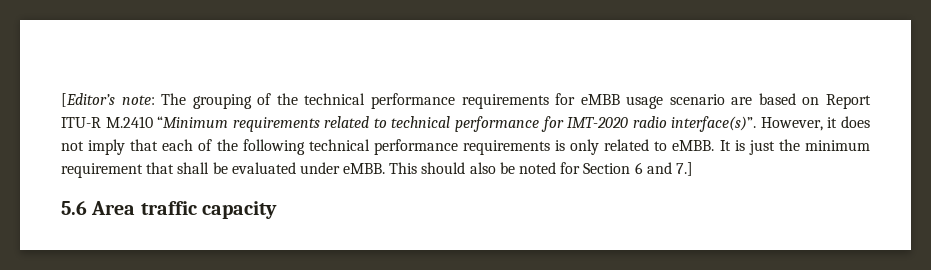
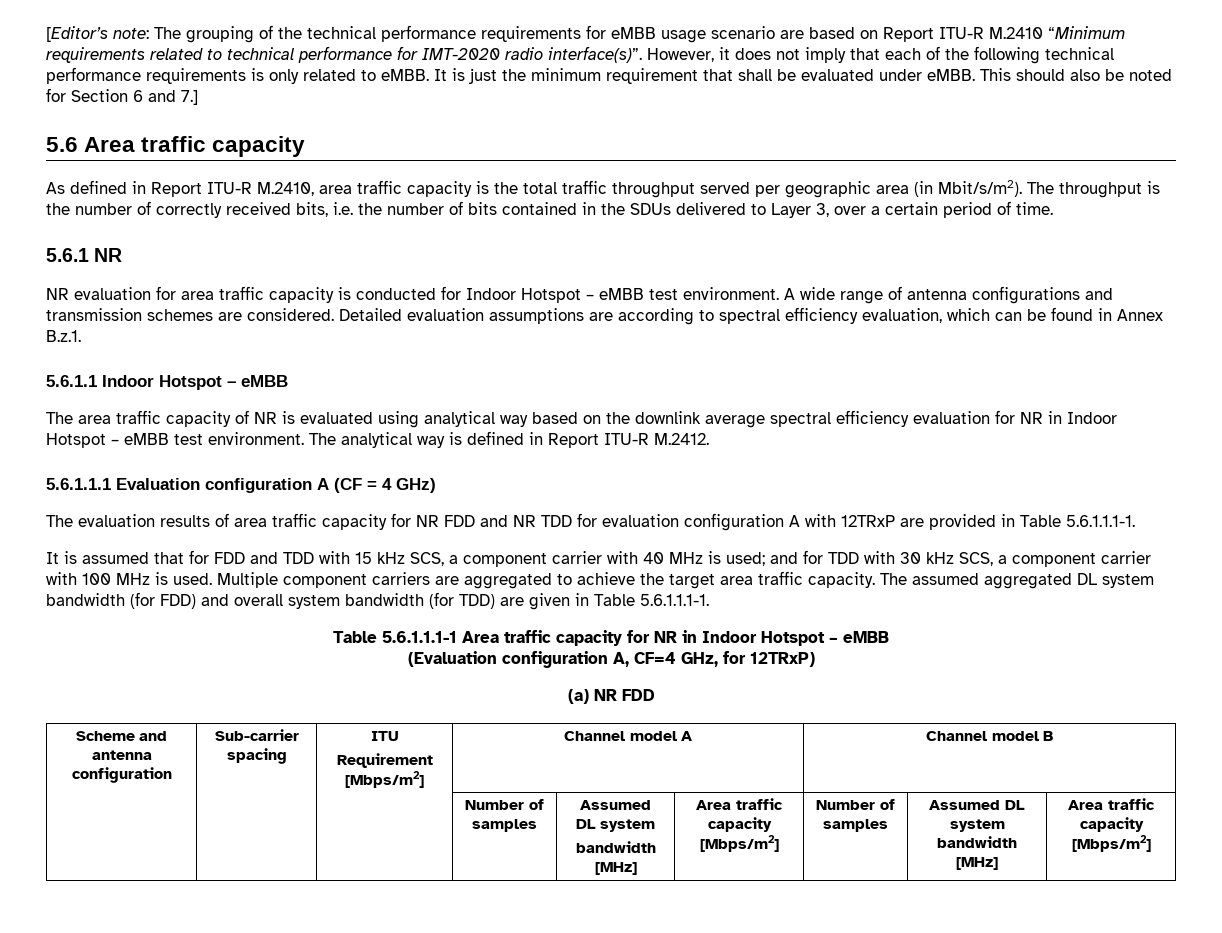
(277, 210) none -> [46,180,1160,198] [46,201,1053,218] [46,248,123,262] [46,286,1113,304] [46,307,1163,325] [46,330,81,342] [46,375,288,390] [46,410,1117,428] [46,431,709,448] [46,478,436,493] [46,513,1135,531] [46,550,1151,567] [46,571,1154,589] [46,592,709,610] [333,630,889,646] [407,651,815,668] [567,689,655,704] [75,731,168,741] [91,750,152,760] [71,767,172,783] [214,729,299,741] [226,748,287,764] [370,731,399,741] [336,753,433,768] [345,771,424,788] [564,731,692,741] [926,731,1053,741] [465,799,544,810] [472,819,537,832] [580,800,651,810] [575,819,656,832] [575,841,656,853] [594,862,637,875] [696,798,783,810] [707,817,772,832] [699,835,779,852] [816,799,895,810] [823,819,888,832] [929,800,1025,810] [949,819,1005,832] [937,836,1017,848] [956,857,998,870] [1068,798,1155,810] [1079,817,1144,832] [1071,835,1151,852] // As defined in Report ITU-R M.2410, area traffic capacity is the total traffic throughput served per geographic area (in Mbit/s/m2). The throughput is the number of correctly received bits, i.e. the number of bits contained in the SDUs delivered to Layer 3, over a certain period of time. // 5.6.1 NR // NR evaluation for area traffic capacity is conducted for Indoor Hotspot – eMBB test environment. A wide range of antenna configurations and transmission schemes are considered. Detailed evaluation assumptions are according to spectral efficiency evaluation, which can be found in Annex B.z.1. // 5.6.1.1 Indoor Hotspot – eMBB // The area traffic capacity of NR is evaluated using analytical way based on the downlink average spectral efficiency evaluation for NR in Indoor Hotspot – eMBB test environment. The analytical way is defined in Report ITU-R M.2412. // 5.6.1.1.1 Evaluation configuration A (CF = 4 GHz) // The evaluation results of area traffic capacity for NR FDD and NR TDD for evaluation configuration A with 12TRxP are provided in Table 5.6.1.1.1-1. // It is assumed that for FDD and TDD with 15 kHz SCS, a component carrier with 40 MHz is used; and for TDD with 30 kHz SCS, a component carrier with 100 MHz is used. Multiple component carriers are aggregated to achieve the target area traffic capacity. The assumed aggregated DL system bandwidth (for FDD) and overall system bandwidth (for TDD) are given in Table 5.6.1.1.1-1. // Table 5.6.1.1.1-1 Area traffic capacity for NR in Indoor Hotspot – eMBB // (Evaluation configuration A, CF=4 GHz, for 12TRxP) // (a) NR FDD // Scheme and antenna configuration | Sub-carrier spacing | ITU // Requirement [Mbps/m2] | Channel model A | Channel model B // | | | Number of samples | Assumed DL system // bandwidth [MHz] | Area traffic capacity [Mbps/m2] | Number of samples | Assumed DL system bandwidth [MHz] | Area traffic capacity [Mbps/m2]

